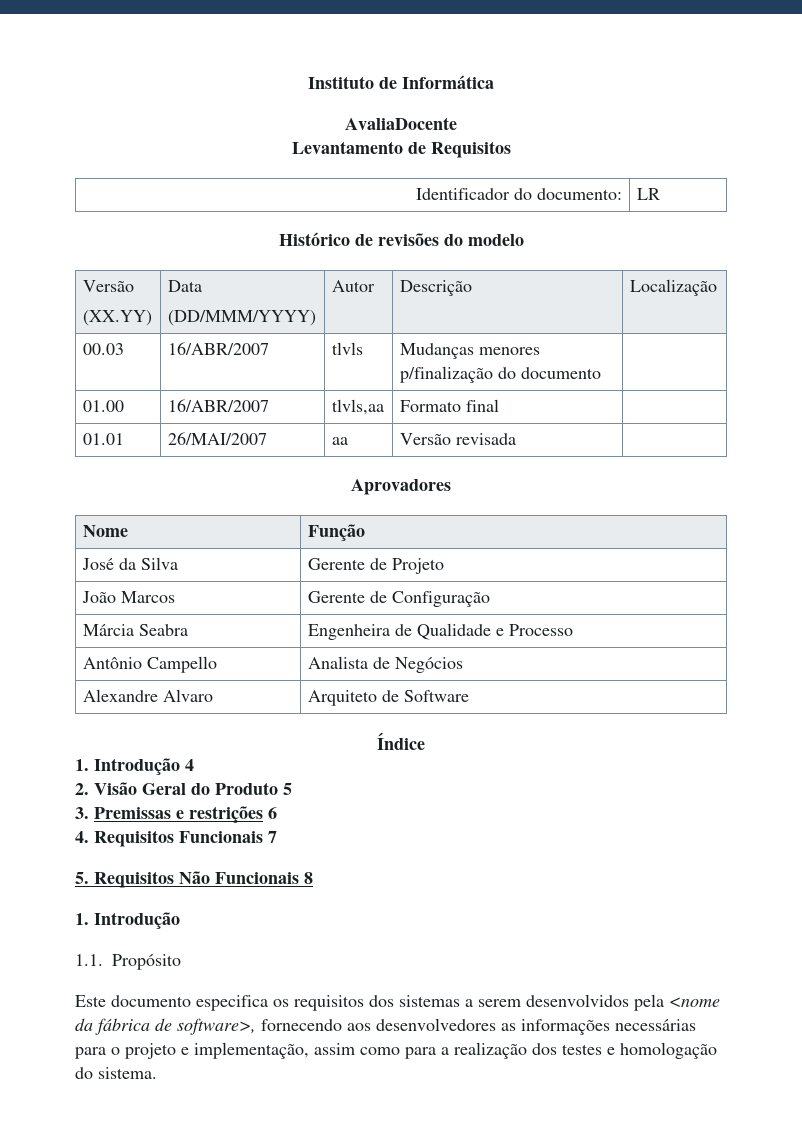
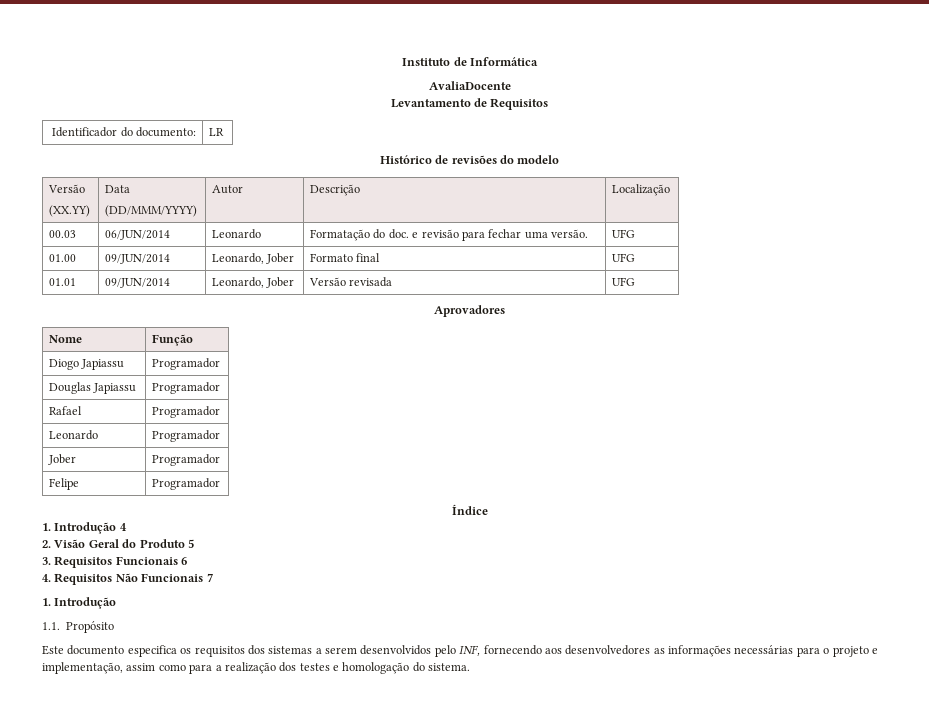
[167,342,269,355] [331,342,363,355] [399,343,540,359] [399,366,601,383] [82,400,124,412] [167,399,269,412] [331,399,384,415] 16/ABR/2007 | tlvls | Mudanças menores p/finalização do documento | // 01.00 | 16/ABR/2007 | tlvls,aa -> [105,230,171,240] [212,229,262,239] [310,229,589,241] [612,229,636,238] [49,254,77,262] [105,254,171,264] [212,253,295,264] 06/JUN/2014 | Leonardo | Formatação do doc. e revisão para fechar uma versão. | UFG // 01.00 | 09/JUN/2014 | Leonardo, Jober
(499, 405) none -> [612,253,636,262] UFG
[167,432,267,445] [331,437,348,445] 26/MAI/2007 | aa -> [105,278,171,288] [212,277,295,288] 09/JUN/2014 | Leonardo, Jober
(516, 439) none -> [612,277,636,286] UFG
[81,557,178,570] [307,558,444,574] [81,591,175,603] [307,591,490,607] [82,624,188,636] [307,623,573,640] [82,656,217,673] [307,656,463,673] [82,689,213,702] [307,690,469,706] José da Silva | Gerente de Projeto // João Marcos | Gerente de Configuração // Márcia Seabra | Engenheira de Qualidade e Processo // Antônio Campello | Analista de Negócios // Alexandre Alvaro | Arquiteto de Software -> [49,359,125,370] [152,358,221,370] [49,382,137,394] [152,382,221,394] [49,406,83,415] [152,406,221,418] [49,430,99,440] [152,430,221,442] [48,454,77,465] [152,454,221,466] [49,478,80,490] [152,478,221,490] Diogo Japiassu | Programador // Douglas Japiassu | Programador // Rafael | Programador // Leonardo | Programador // Jober | Programador // Felipe | Programador
[94,806,263,823] Premissas e restrições -> [54,556,178,568] Requisitos Funcionais
(174, 838) none -> [115,573,138,582] Não
[75,871,313,888] // 5. Requisitos Não Funcionais 8 -> (213, 577) none
[634,994,720,1011] [75,1018,256,1035] pela <nome da fábrica de software>, -> [434,645,481,657] pelo INF,

